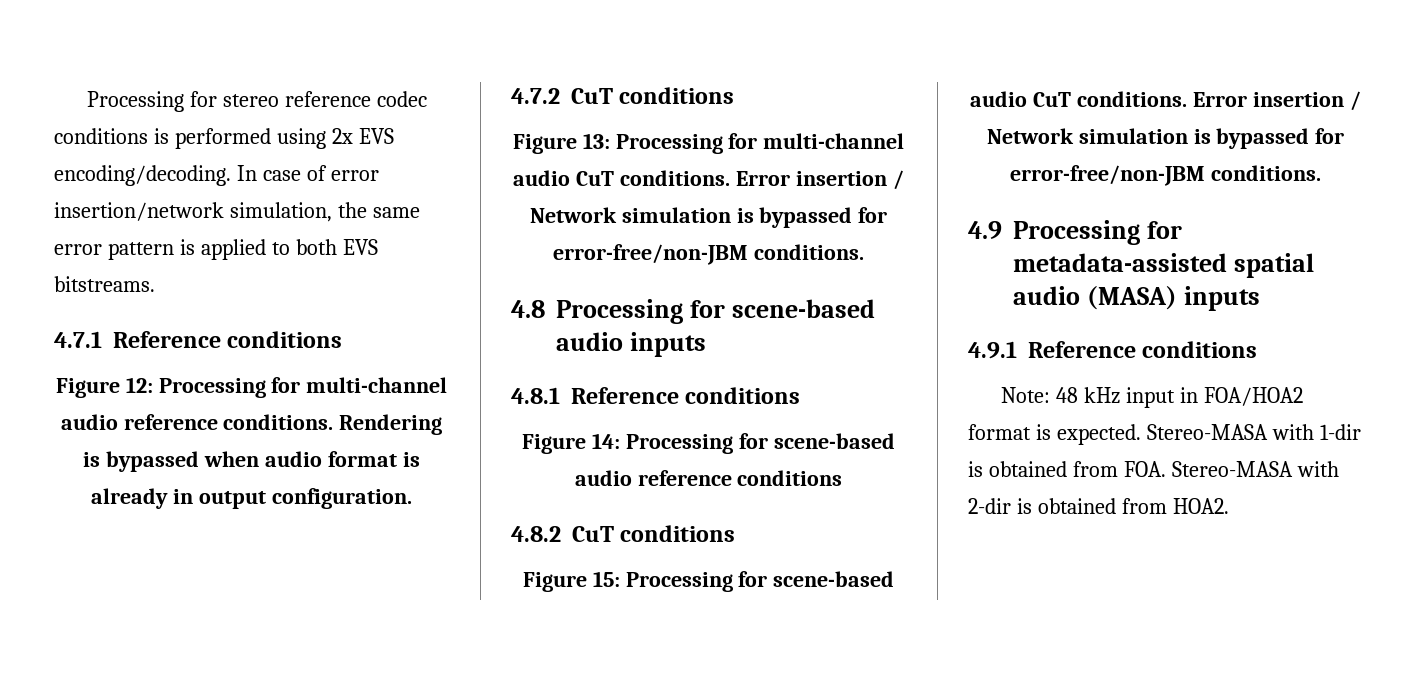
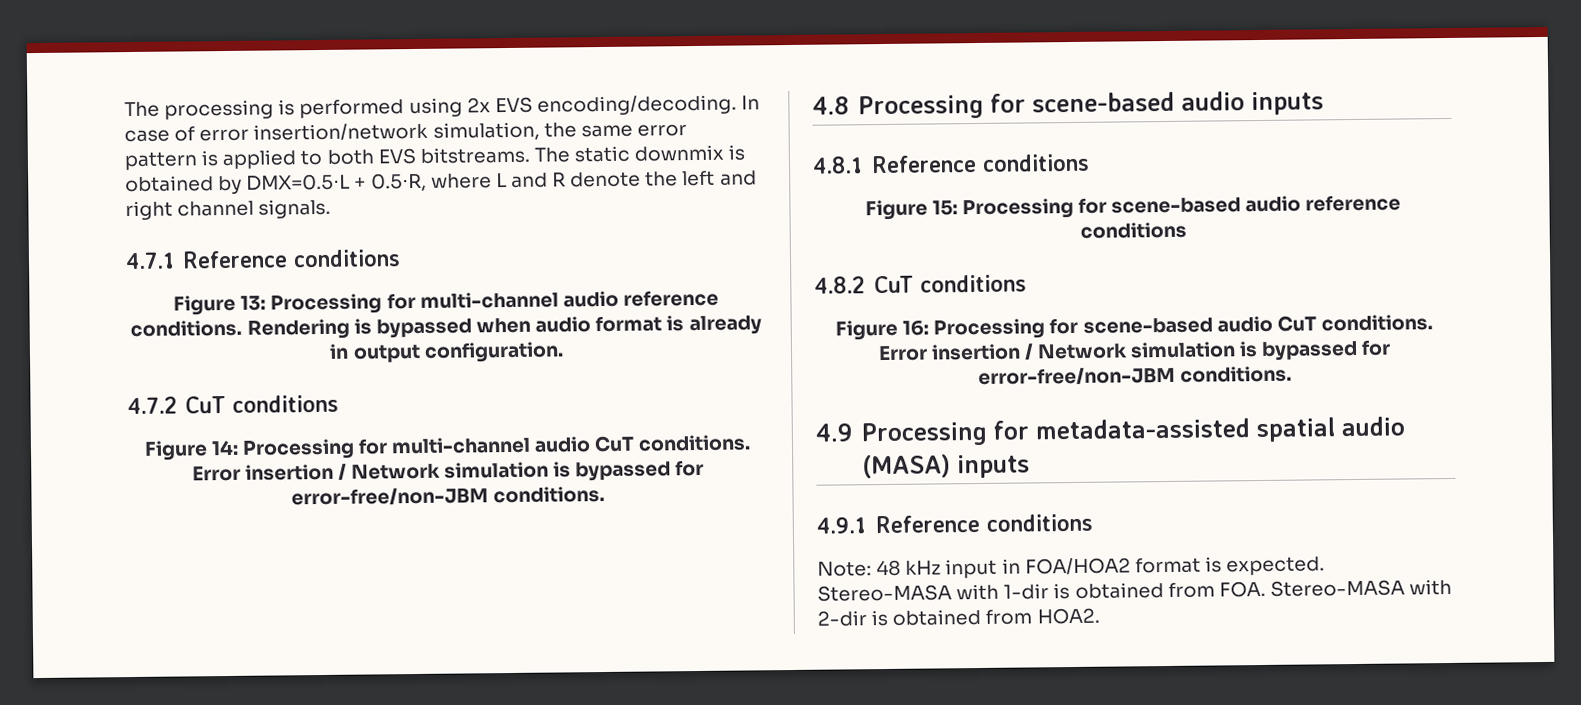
[87,91,428,112] [54,128,148,144] Processing for stereo reference codec conditions -> [124,99,275,120] The processing
(155, 284) none -> [533,144,746,163] [125,170,757,195] [125,198,332,221] The static downmix is obtained by DMX=0.5⋅L + 0.5⋅R, where L and R denote the left and right channel signals.
[125,377,153,393] 12: -> [240,295,267,311] 13:
[582,133,610,149] 13: -> [210,439,239,456] 14:
[592,433,621,449] 14: -> [931,200,958,216] 15:
[592,571,620,587] 15: -> [902,320,930,336] 16:

